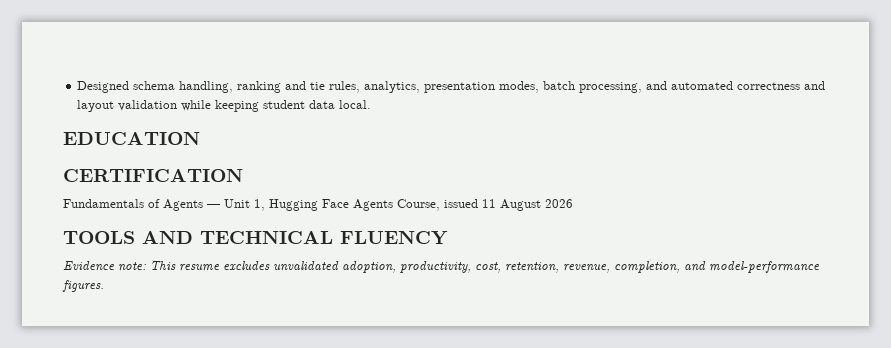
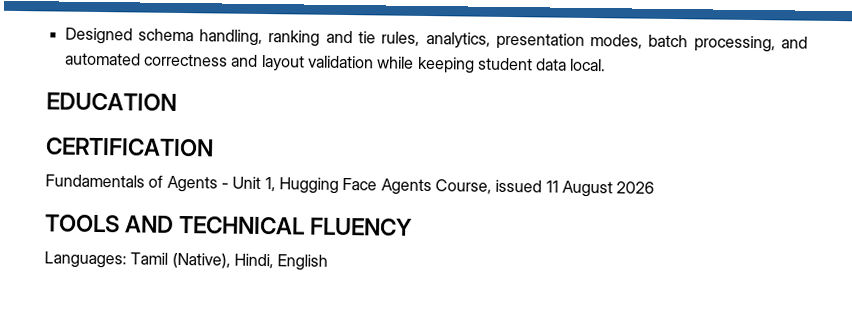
[207,204,220,208] — -> [220,182,229,189] -
[63,261,820,273] [62,280,104,292] Evidence note: This resume excludes unvalidated adoption, productivity, cost, retention, revenue, completion, and model-performance figures. -> [44,251,329,271] Languages: Tamil (Native), Hindi, English

